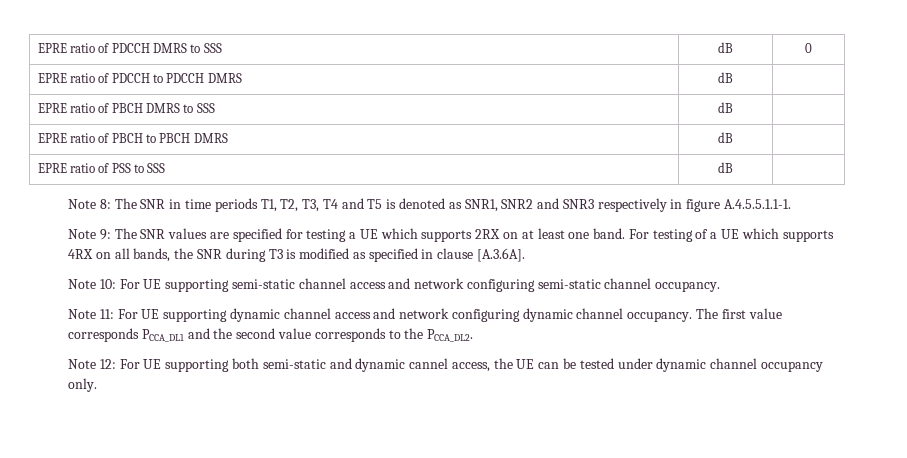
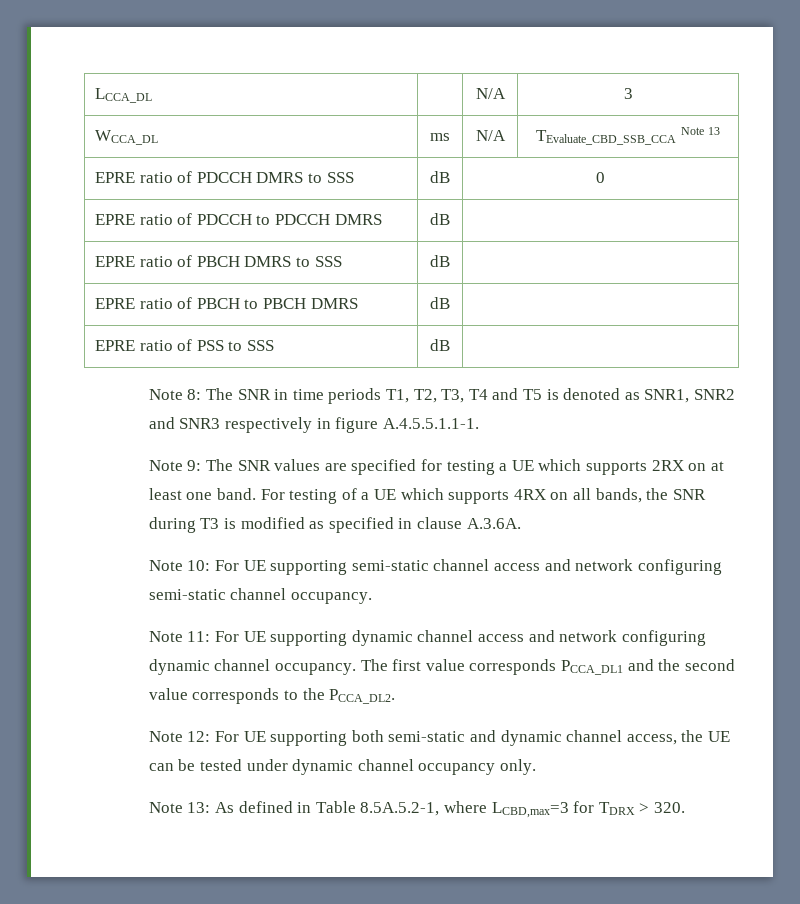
(37, 48) none -> [95,88,153,103] [475,88,506,99] [623,88,633,99] [95,130,159,145] [430,133,450,141] [475,130,506,141] [535,127,721,145] LCCA_DL | | N/A | 3 // WCCA_DL | ms | N/A | TEvaluate_CBD_SSB_CCA Note 13 //
[477,248,526,262] [A.3.6A]. -> [466,518,521,529] A.3.6A.
[409,358,449,369] cannel -> [566,730,623,742] channel
(98, 385) none -> [148,801,685,818] // Note 13: As defined in Table 8.5A.5.2-1, where LCBD,max=3 for TDRX > 320.

